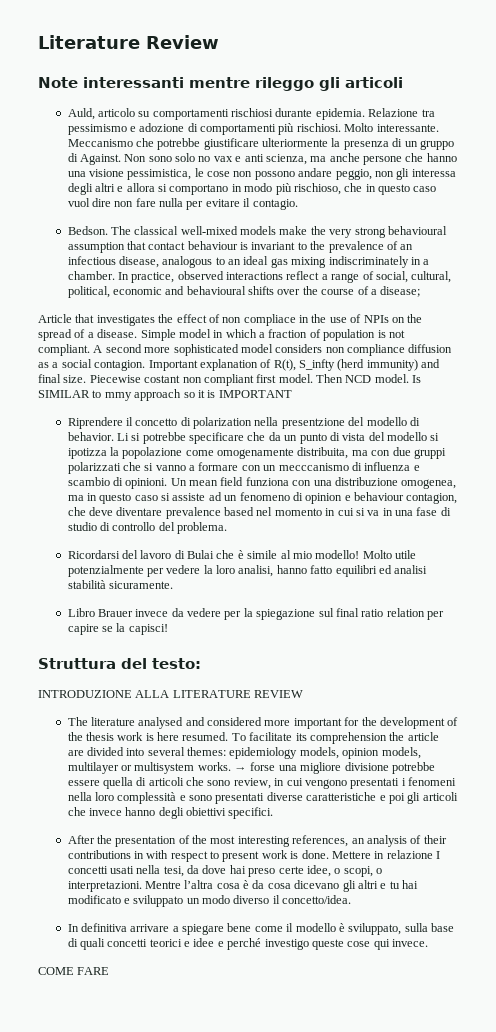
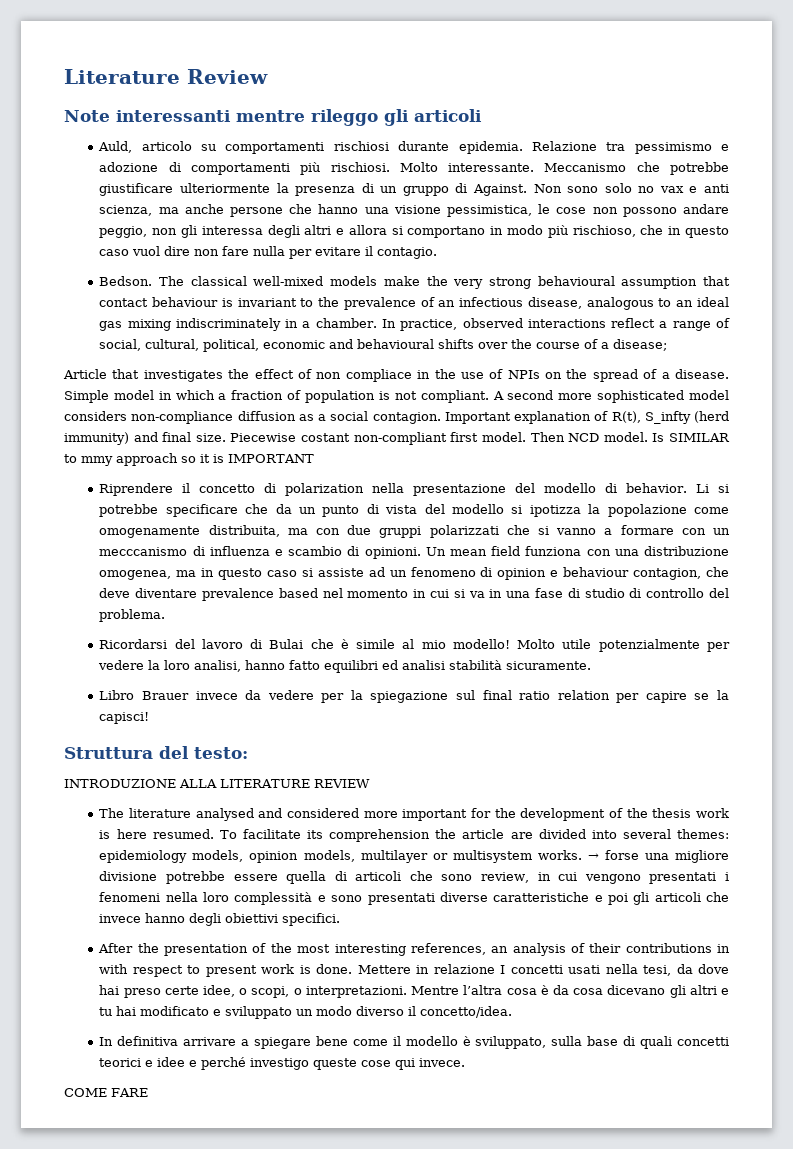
[325,344,405,356] non compliance -> [131,411,234,424] non-compliance
[182,374,254,386] non compliant -> [353,432,447,445] non-compliant
[281,418,345,429] presentzione -> [413,484,507,496] presentazione

